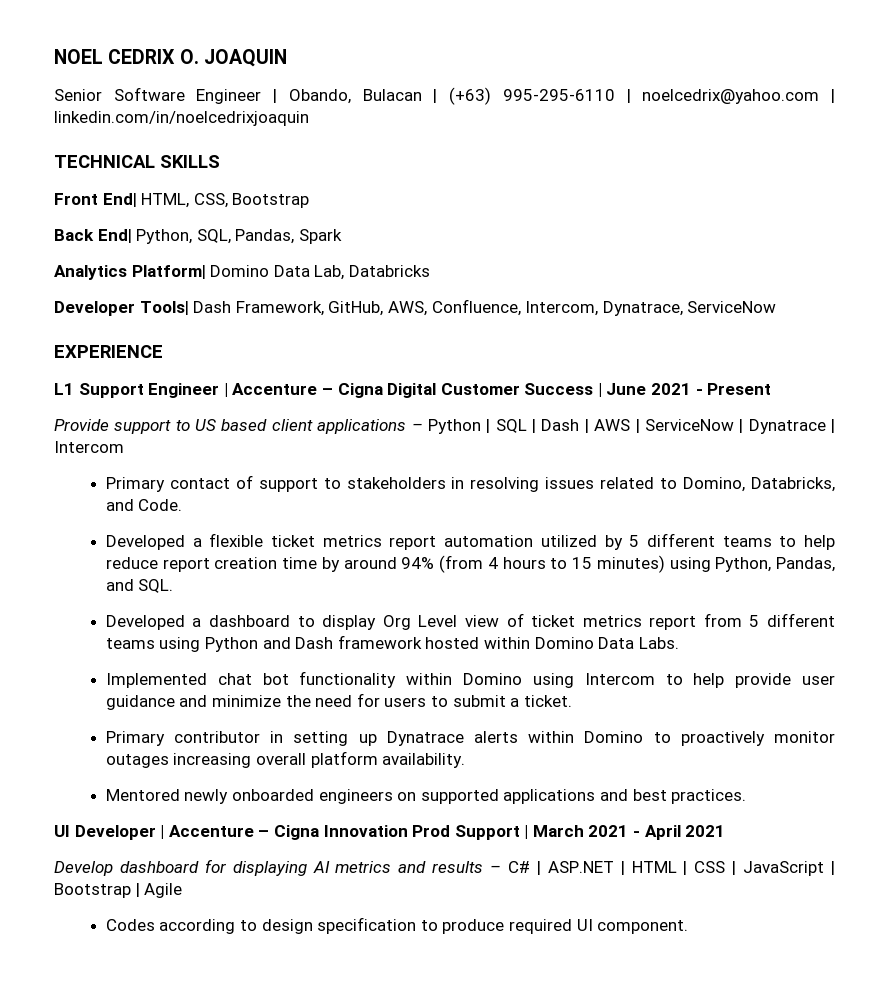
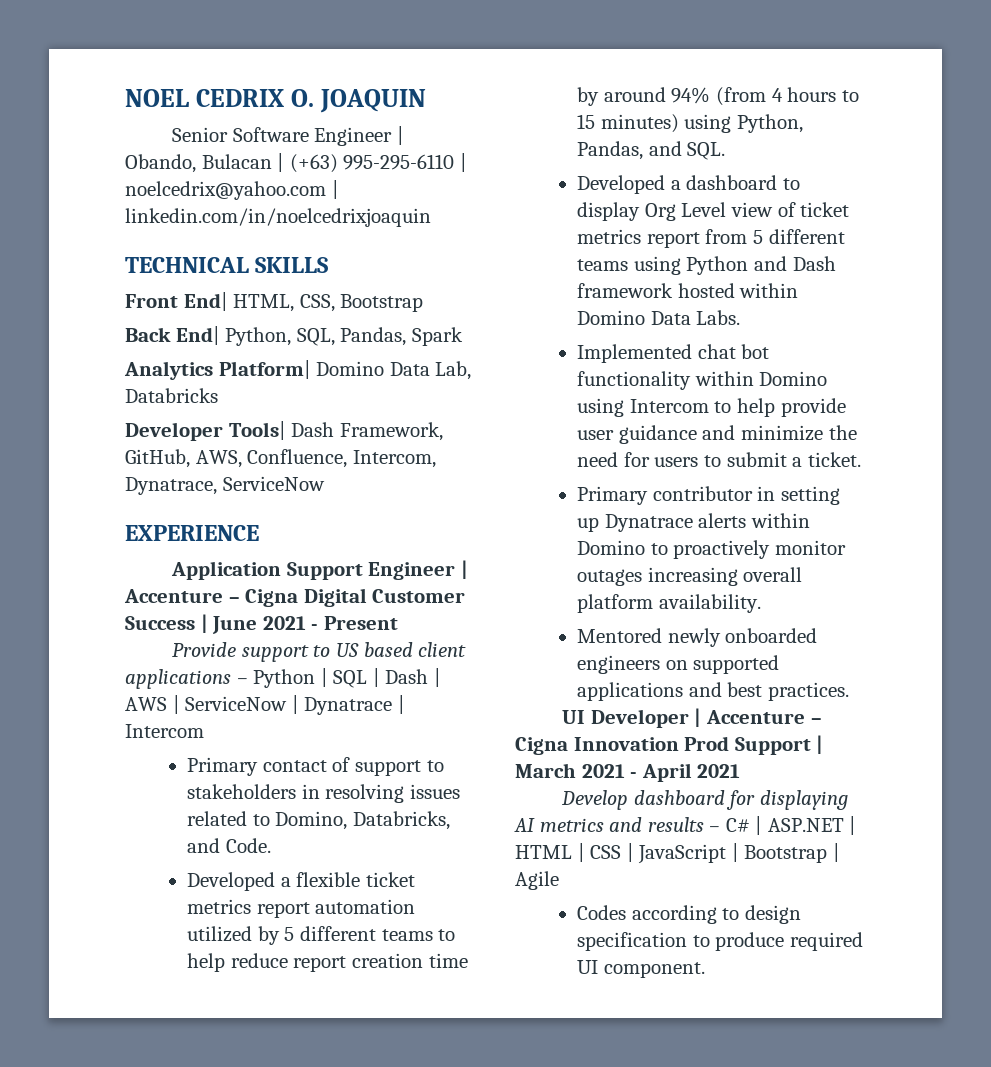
[54,383,74,395] L1 -> [171,561,282,580] Application

